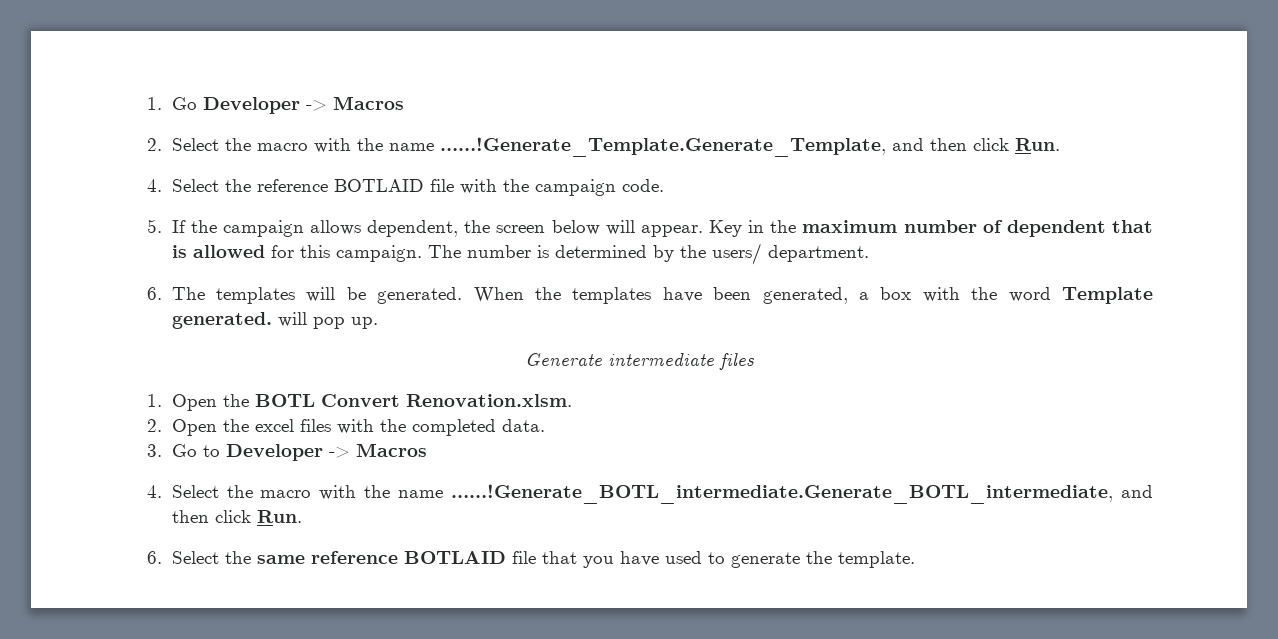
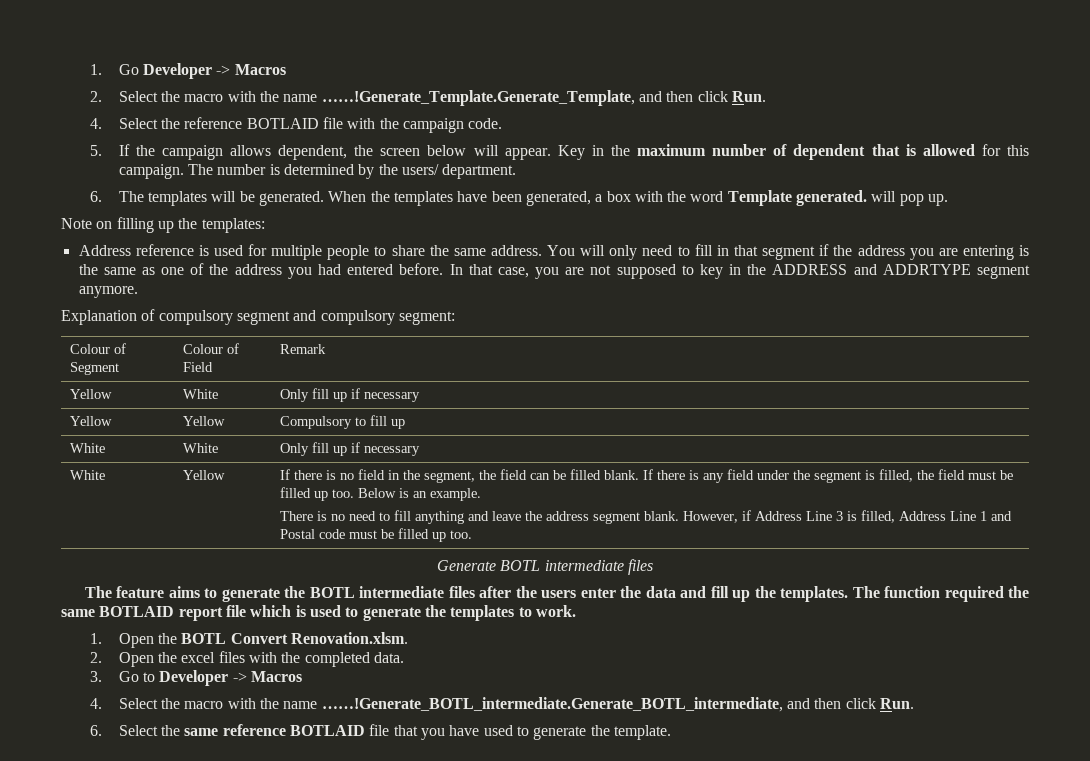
(378, 323) none -> [61,217,265,233] [78,244,1029,260] [78,263,1031,279] [78,286,138,298] [61,309,455,325] [70,343,127,354] [70,362,120,375] [183,343,240,354] [183,362,214,372] [280,344,327,354] [70,389,113,399] [183,389,219,399] [280,388,421,402] [70,416,113,426] [183,416,226,426] [280,415,406,429] [70,443,106,453] [183,443,219,453] [280,442,421,456] [70,470,106,480] [183,470,226,480] [280,469,1014,483] [280,487,482,501] [280,510,1013,524] [280,528,473,542] // Note on filling up the templates: // Address reference is used for multiple people to share the same address. You will only need to fill in that segment if the address you are entering is the same as one of the address you had entered before. In that case, you are not supposed to key in the ADDRESS and ADDRTYPE segment anymore. // Explanation of compulsory segment and compulsory segment: // Colour of Segment | Colour of Field | Remark // Yellow | White | Only fill up if necessary // Yellow | Yellow | Compulsory to fill up // White | White | Only fill up if necessary // White | Yellow | If there is no field in the segment, the field can be filled blank. If there is any field under the segment is filled, the field must be filled up too. Below is an example. // There is no need to fill anything and leave the address segment blank. However, if Address Line 3 is filled, Address Line 1 and Postal code must be filled up too.
[607,353,754,370] intermediate files -> [500,559,653,575] [84,586,1030,602] [61,605,576,621] BOTL intermediate files // The feature aims to generate the BOTL intermediate files after the users enter the data and fill up the templates. The function required the same BOTLAID report file which is used to generate the templates to work.

